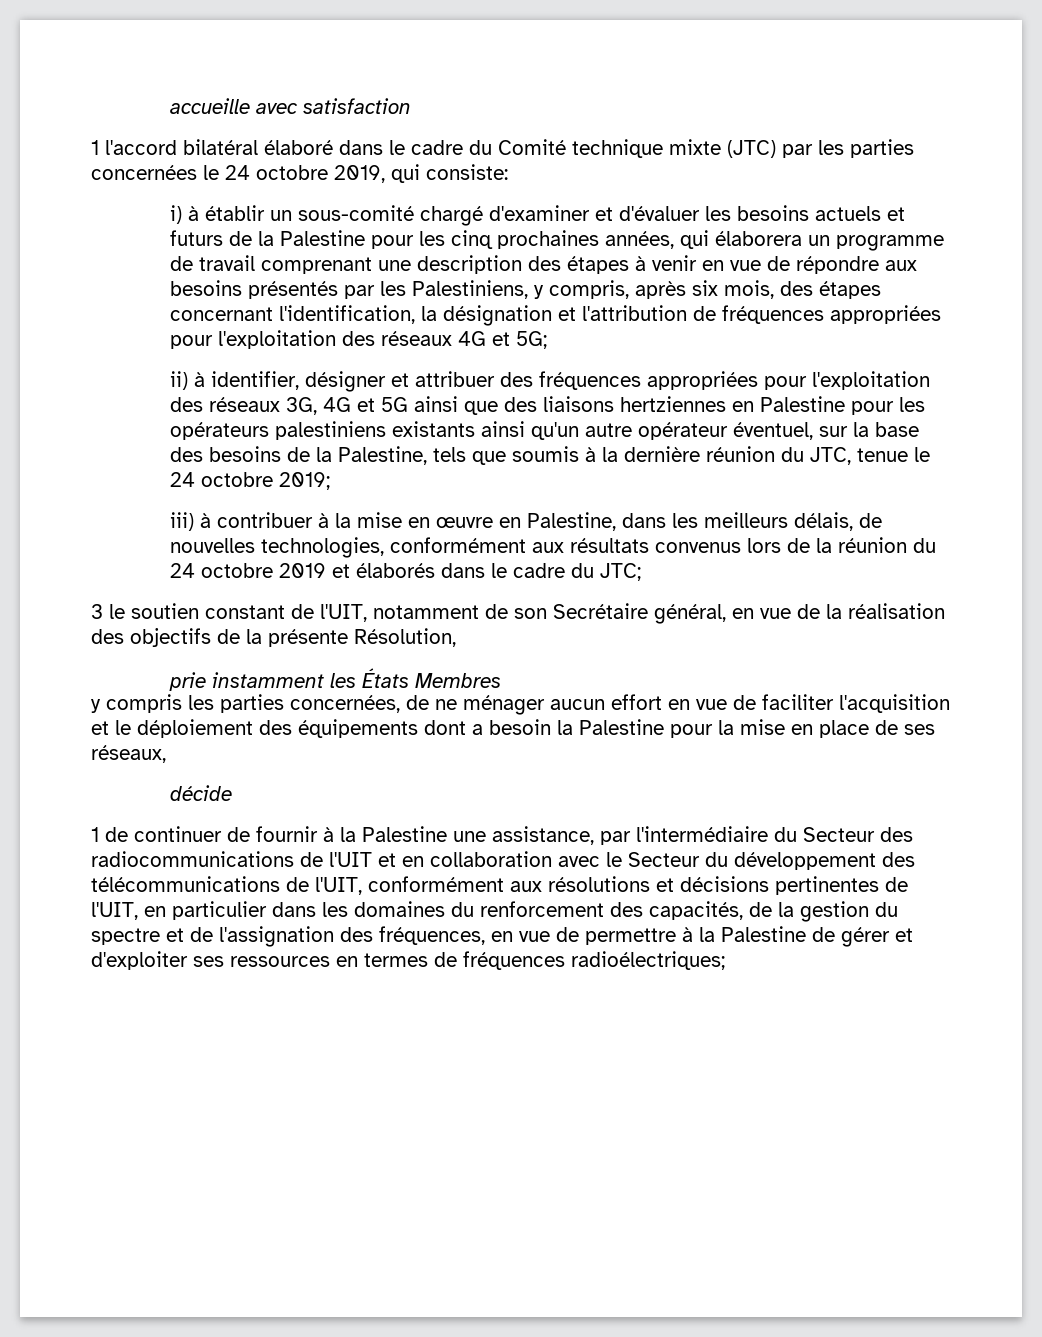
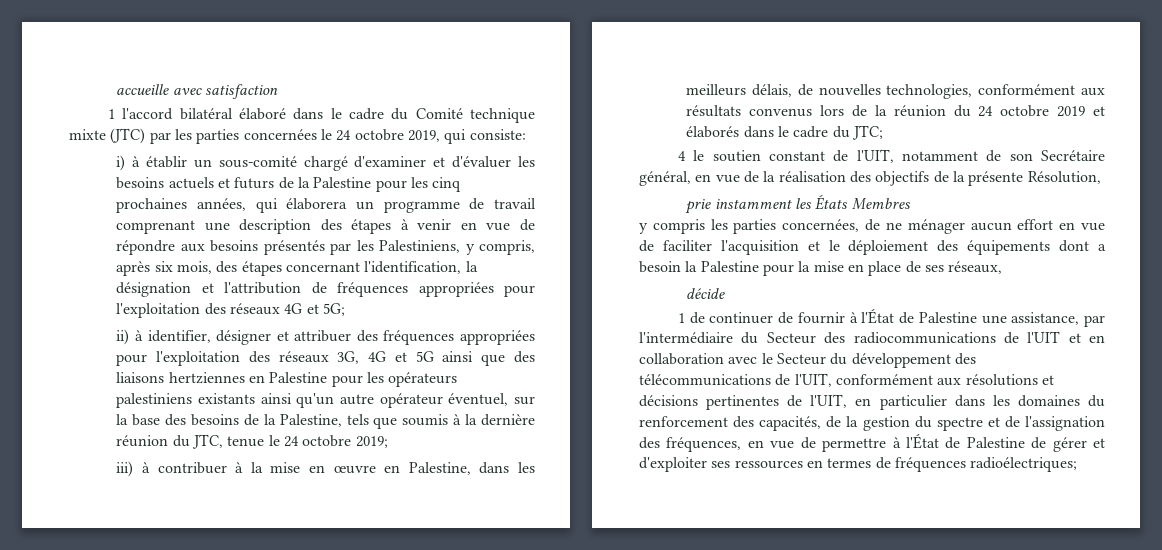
[91,604,103,619] 3 -> [677,151,686,161] 4
[340,827,356,842] la -> [861,309,915,324] l'État de
[699,927,715,942] la -> [905,434,961,449] l'État de

